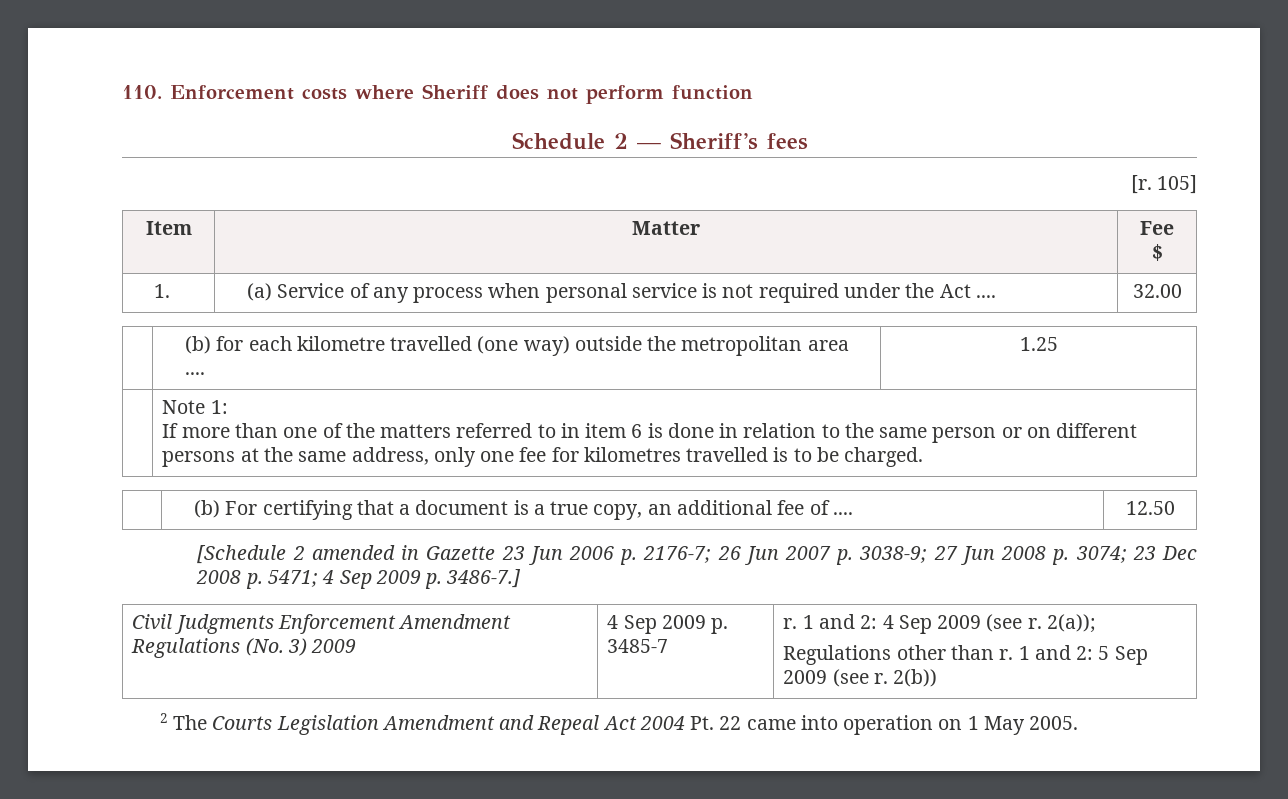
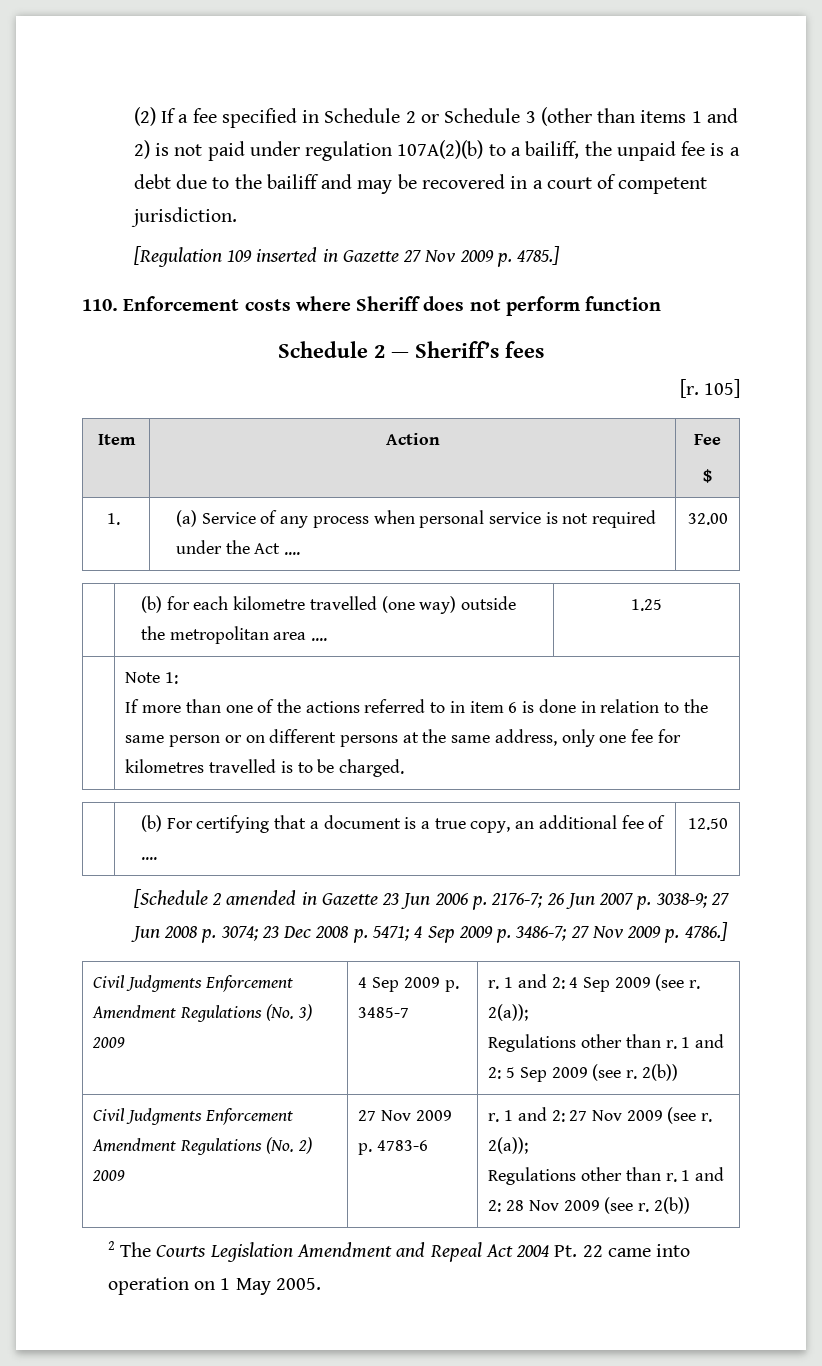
(122, 92) none -> [133,107,738,128] [133,140,740,161] [133,174,708,194] [130,207,237,227] [133,246,561,267] (2) If a fee specified in Schedule 2 or Schedule 3 (other than items 1 and 2) is not paid under regulation 107A(2)(b) to a bailiff, the unpaid fee is a debt due to the bailiff and may be recovered in a court of competent jurisdiction. // [Regulation 109 inserted in Gazette 27 Nov 2009 p. 4785.] //
[632,221,700,235] Matter -> [385,433,440,445] Action
[380,424,452,438] matters -> [305,701,360,713] actions
[446,569,522,588] 3486-7.] -> [515,922,728,943] 3486-7; 27 Nov 2009 p. 4786.]
(938, 678) none -> [93,1108,293,1125] [92,1137,312,1155] [92,1170,126,1181] [358,1110,452,1121] [358,1140,429,1155] [488,1107,713,1124] [488,1137,529,1154] [488,1167,724,1185] [488,1197,690,1214] // Civil Judgments Enforcement Amendment Regulations (No. 2) 2009 | 27 Nov 2009 p. 4783-6 | r. 1 and 2: 27 Nov 2009 (see r. 2(a)); // Regulations other than r. 1 and 2: 28 Nov 2009 (see r. 2(b))

